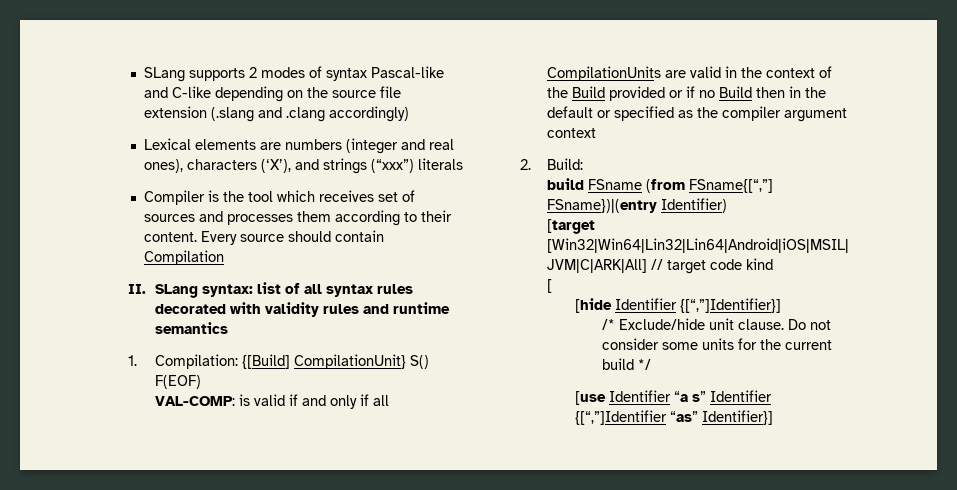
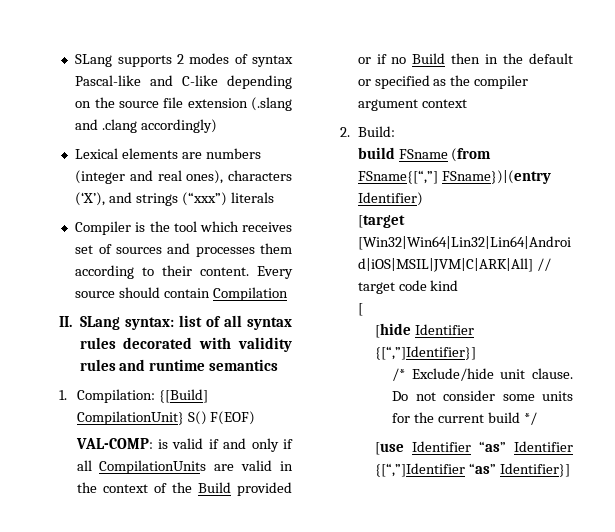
[673,391,706,402] “a s” -> [478,441,506,452] “as”

